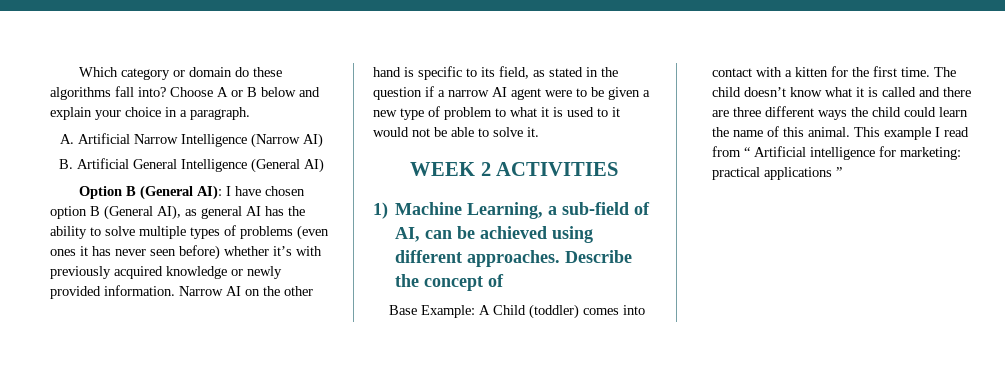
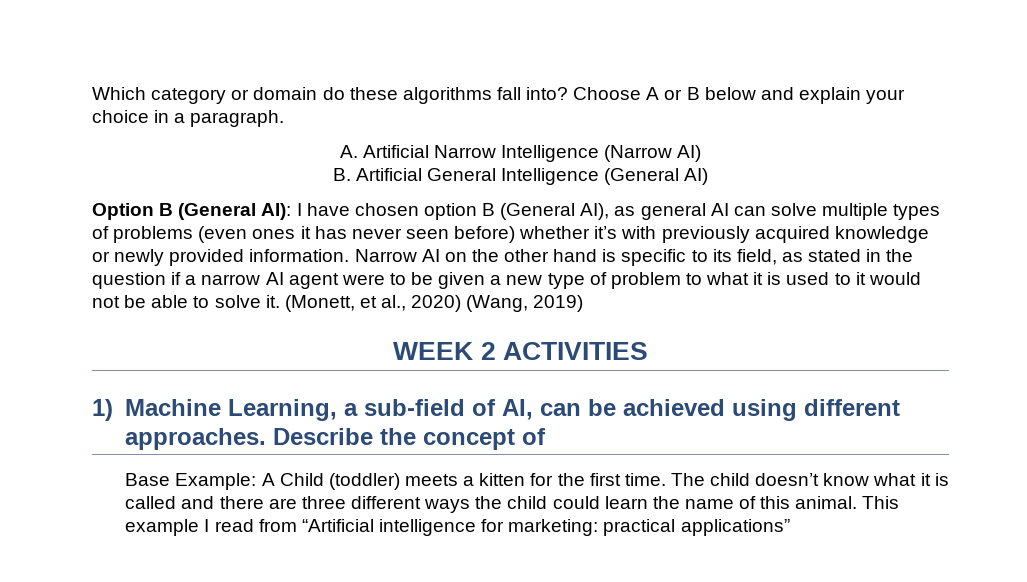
[265,206,305,216] [50,226,101,239] has the ability to -> [733,206,766,216] can
(539, 132) none -> [284,295,584,312] (Monett, et al., 2020) (Wang, 2019)
[583,305,646,315] [712,67,783,77] comes into contact with -> [404,474,458,486] meets
[744,146,807,157] “ Artificial -> [301,519,374,532] “Artificial
[764,167,843,180] applications ” -> [680,519,790,536] applications”

